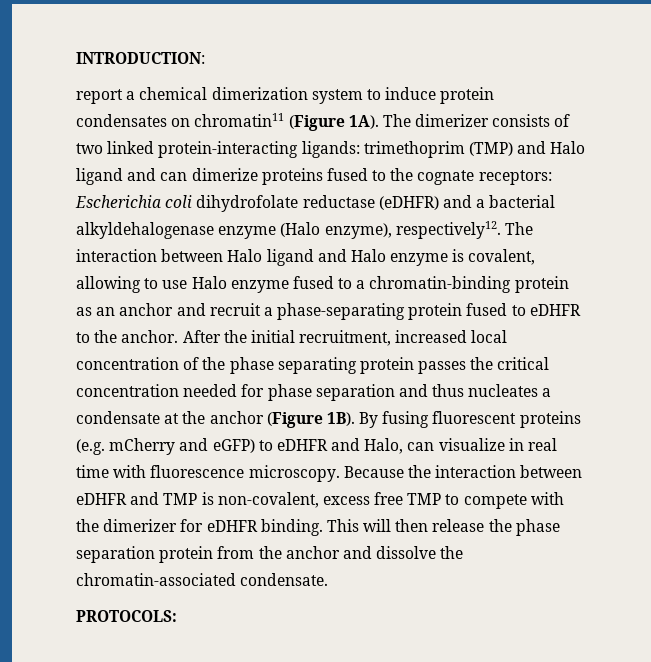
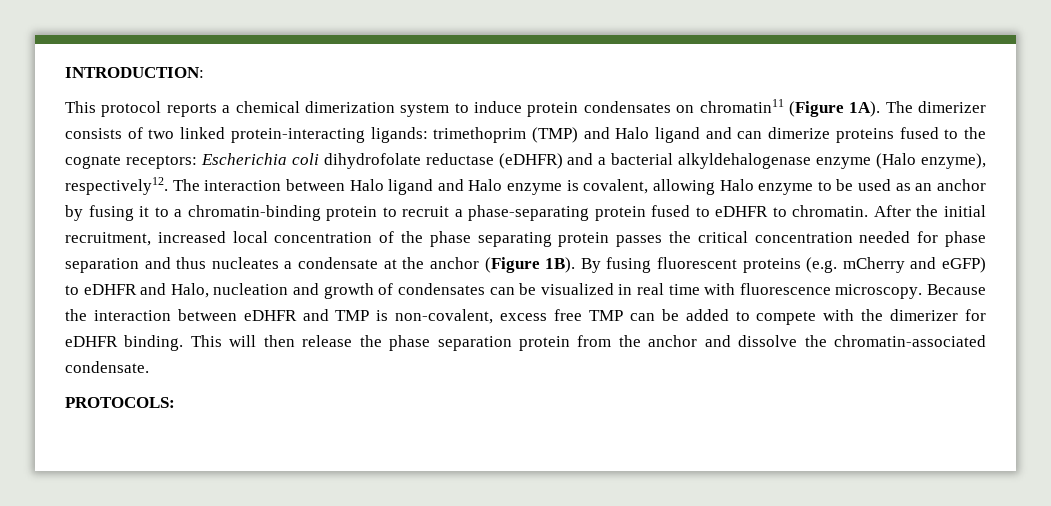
[76,89,123,104] report -> [65,101,217,117] This protocol reports
[144,276,569,293] [76,303,206,316] to use Halo enzyme fused to a chromatin-binding protein as an anchor and -> [719,179,987,195] [65,205,397,221] Halo enzyme to be used as an anchor by fusing it to a chromatin-binding protein to
[94,330,179,343] the anchor. -> [792,205,869,217] chromatin.
[407,438,505,451] can visualize -> [213,283,614,299] nucleation and growth of condensates can be visualized
(442, 499) none -> [629,309,729,321] can be added

